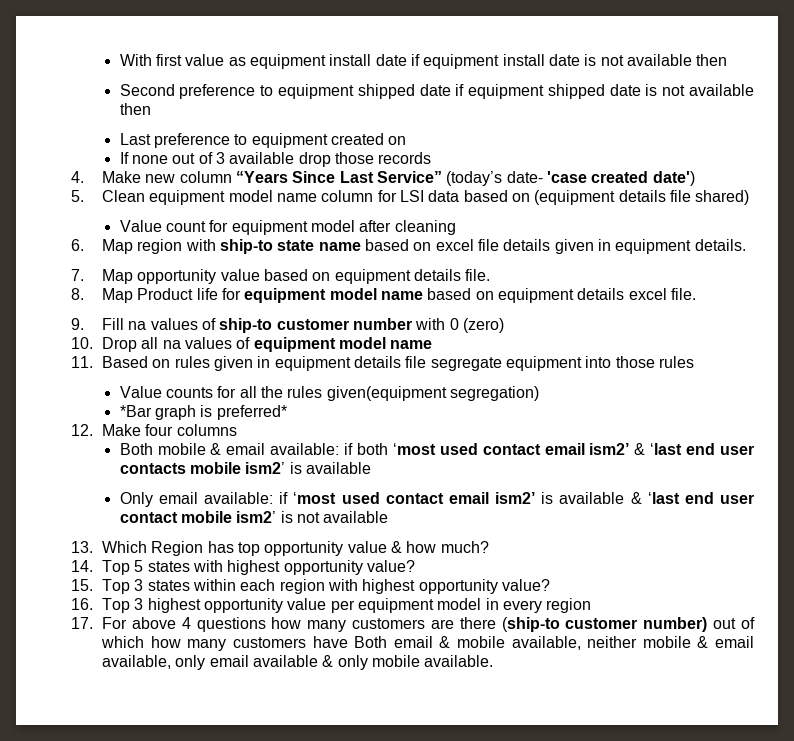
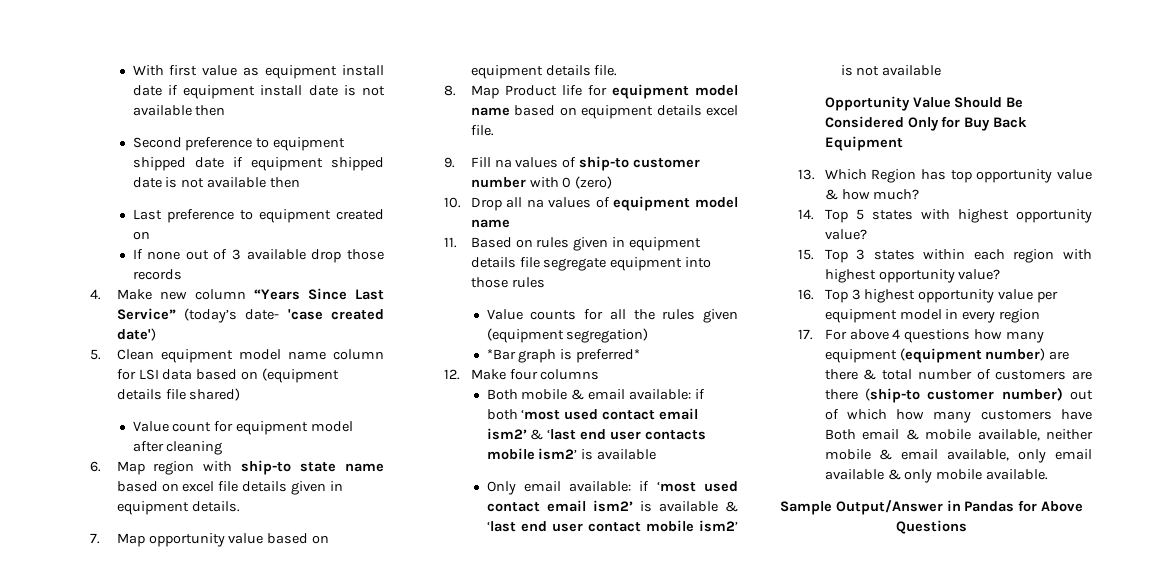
[326,386,447,401] given(equipment -> [703,309,738,323] [486,328,564,343] given (equipment
(389, 517) none -> [824,96,1024,111] [824,116,1028,131] [824,136,903,151] // Opportunity Value Should Be Considered Only for Buy Back Equipment
(347, 626) none -> [824,348,1070,363] [824,369,991,380] equipment (equipment number) are there & total number of
(494, 661) none -> [779,500,1084,515] [896,520,967,534] // Sample Output/Answer in Pandas for Above Questions

